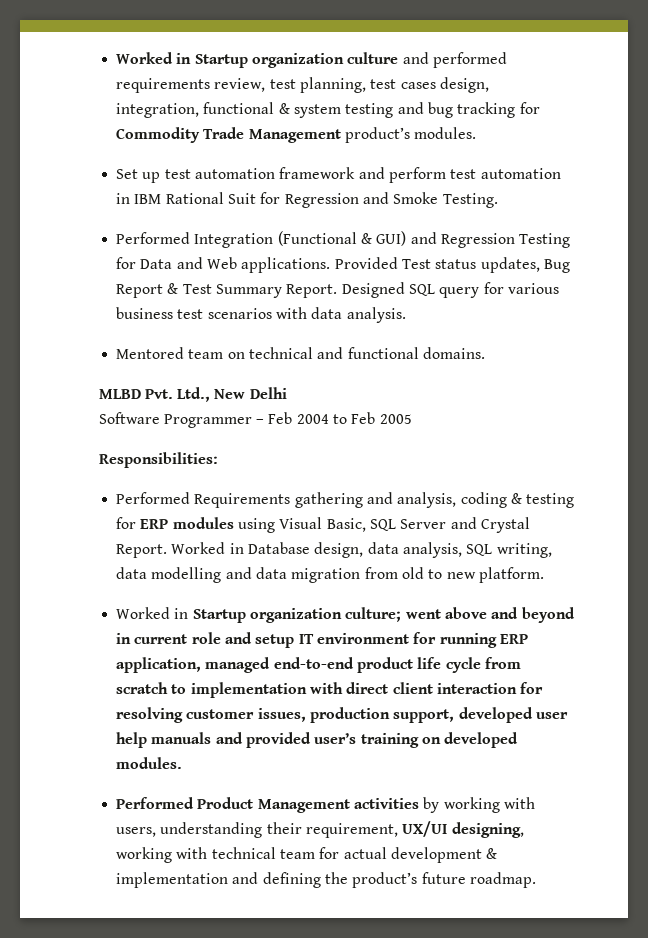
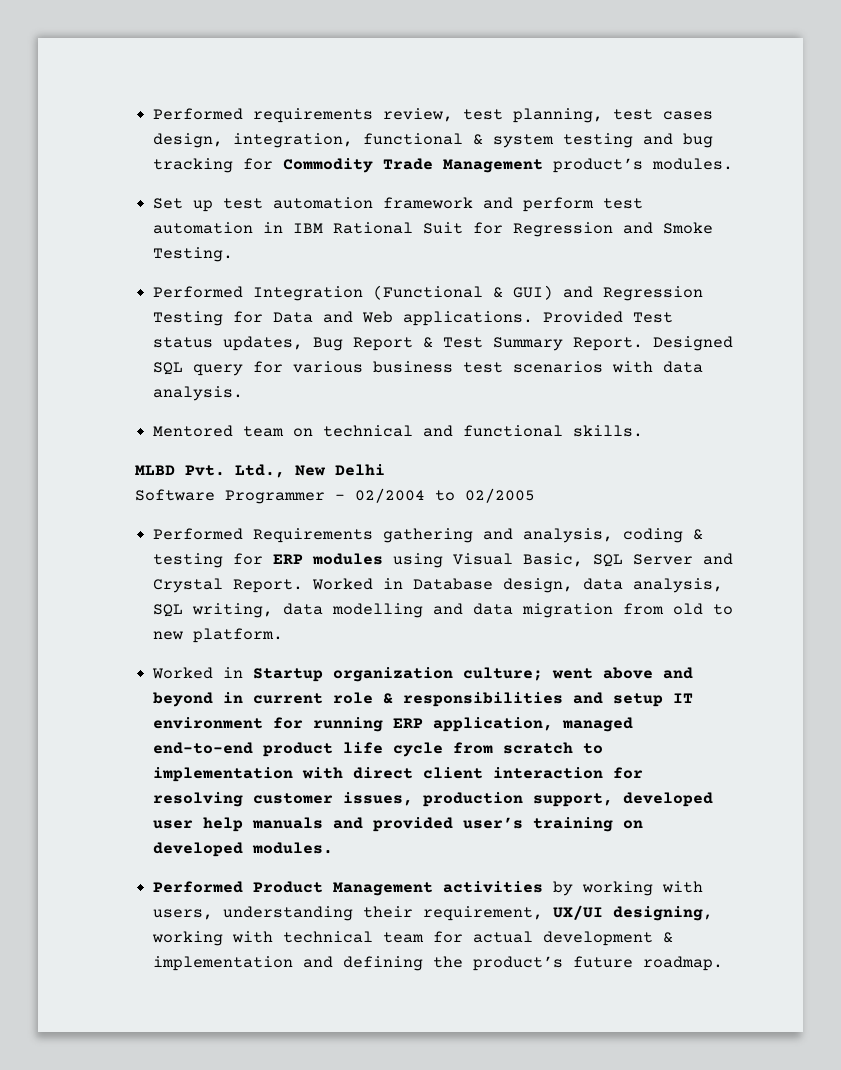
[116,52,508,68] Worked in Startup organization culture and performed -> [153,108,244,120] Performed
[423,347,486,359] domains. -> [573,425,644,437] skills.
[268,412,412,424] [98,452,218,468] Feb 2004 to Feb 2005 // Responsibilities: -> [354,488,535,503] 02/2004 to 02/2005
(221, 638) none -> [383,692,564,707] & responsibilities

